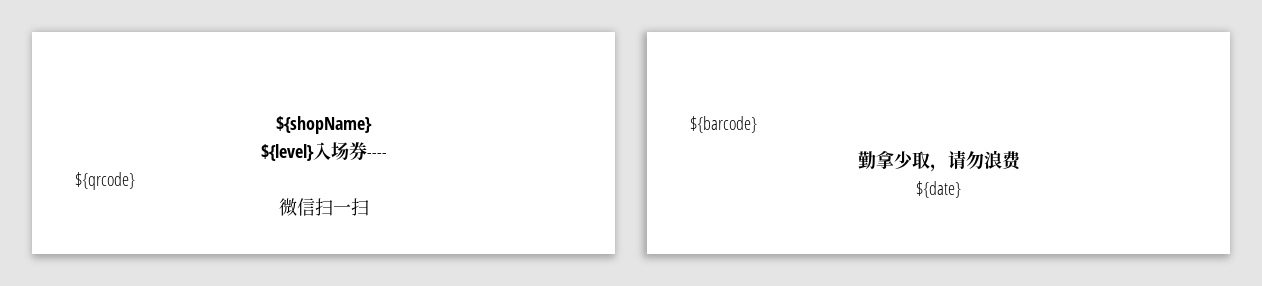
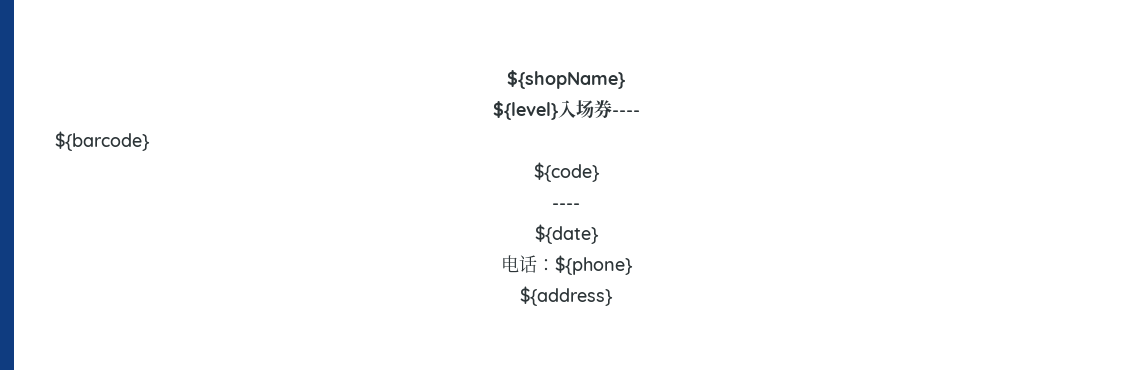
[75,172,135,190] [278,198,369,216] [690,116,757,133] [857,150,1021,172] [916,181,961,198] ${qrcode} // 微信扫一扫 // ${barcode} // 勤拿少取，请勿浪费 // ${date} -> [55,131,150,151] [533,162,600,182] [552,203,580,209] [534,224,599,244] [500,255,633,275] [520,286,613,306] ${barcode} // ${code} // ---- // ${date} // 电话：${phone} // ${address}

